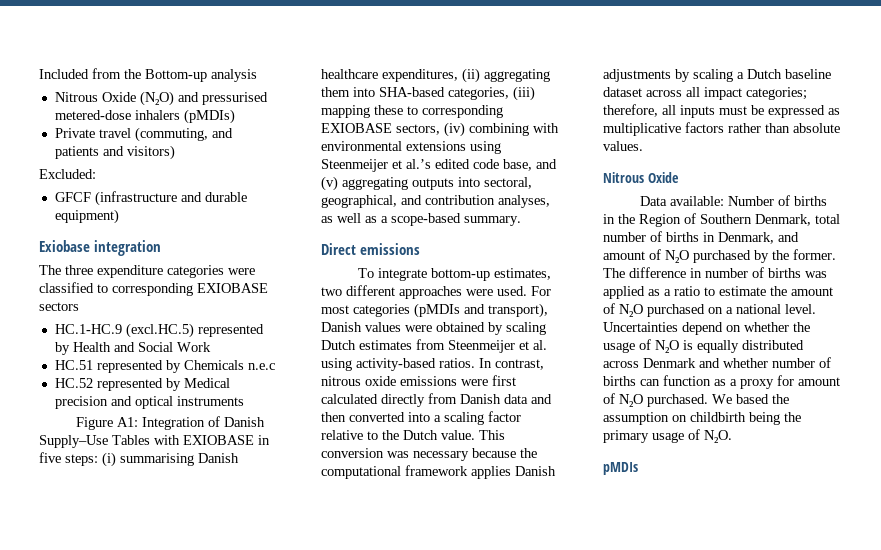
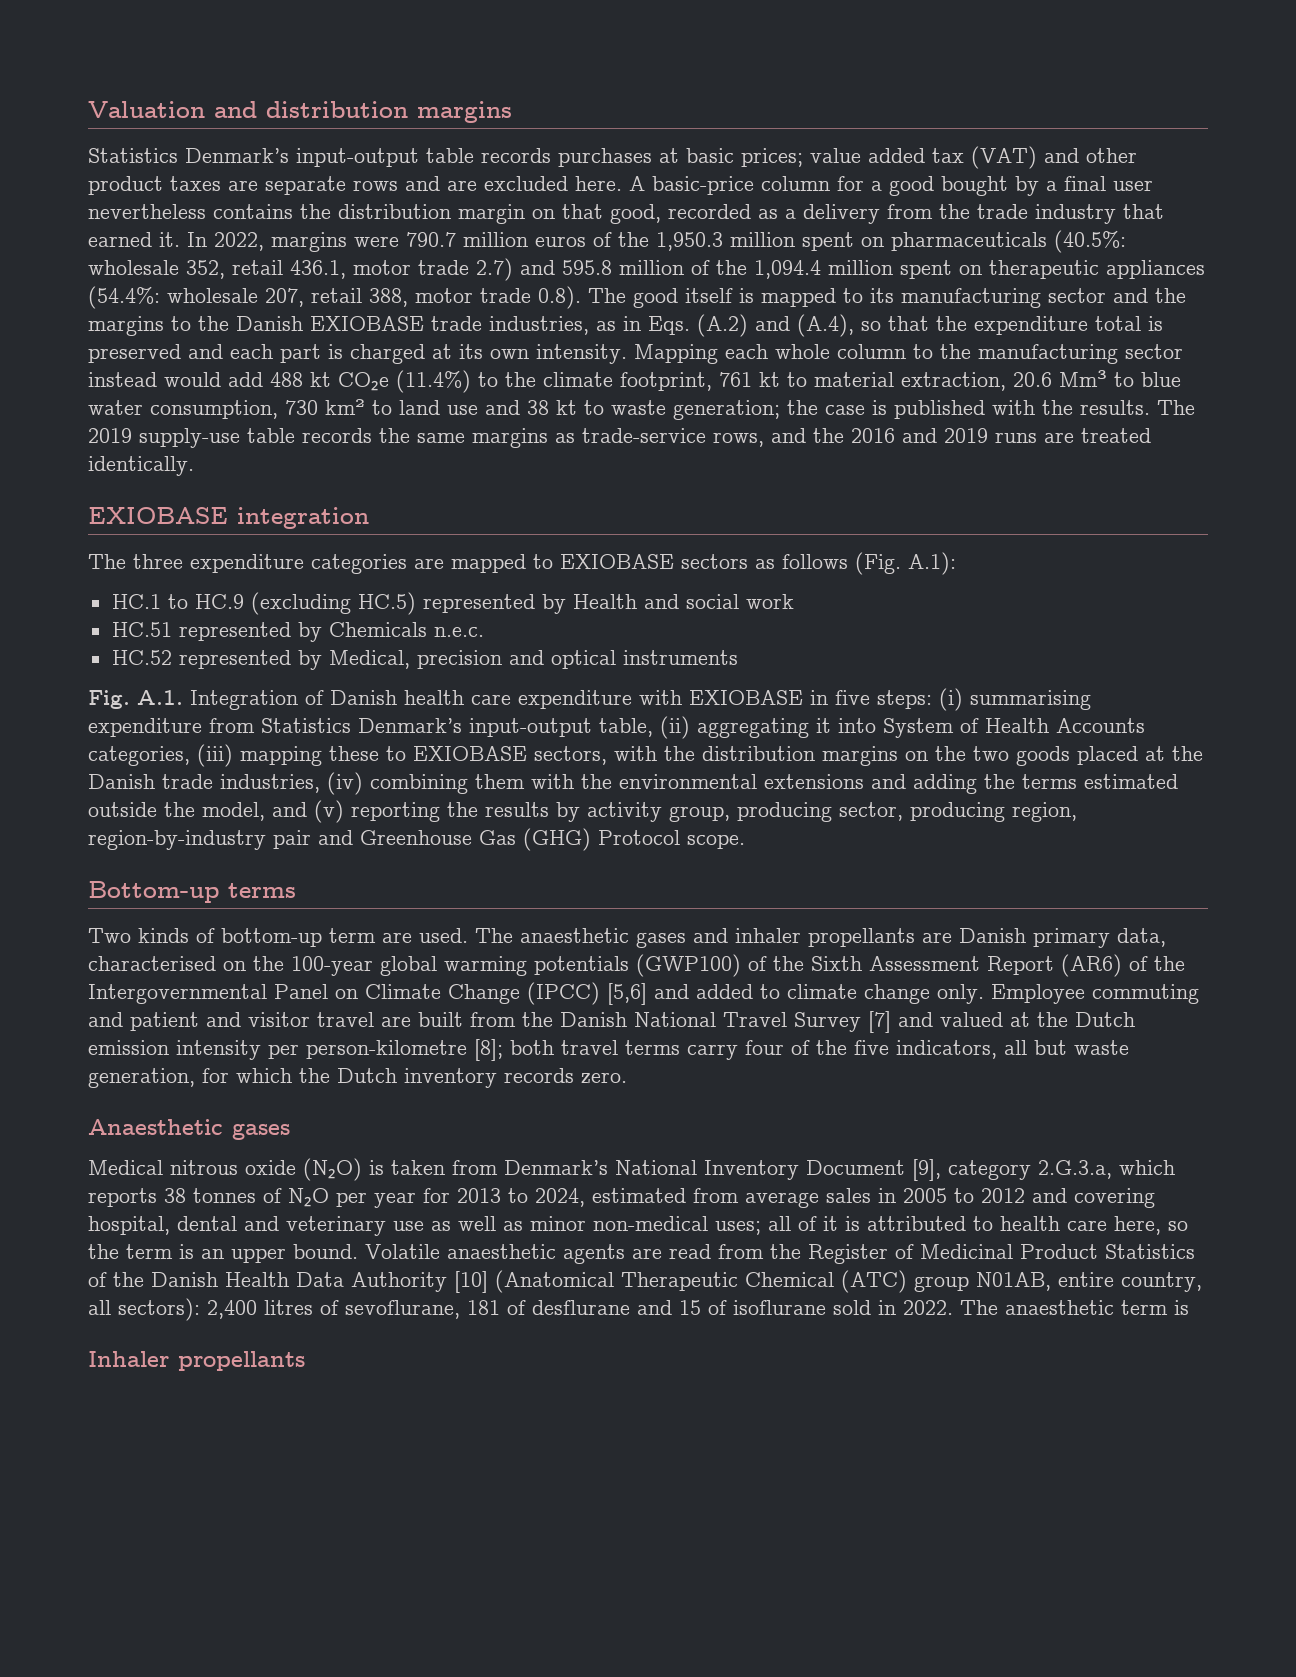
[39,68,257,82] [54,91,268,106] [54,109,235,124] [54,127,233,142] [54,145,175,160] [39,169,96,179] [54,191,247,206] [54,209,119,224] [39,240,90,252] Included from the Bottom-up analysis // Nitrous Oxide (N₂O) and pressurised metered-dose inhalers (pMDIs) // Private travel (commuting, and patients and visitors) // Excluded: // GFCF (infrastructure and durable equipment) // Exiobase -> [88,101,512,123] [88,146,1137,169] [88,176,1153,196] [88,204,1164,224] [88,230,1126,253] [88,258,1205,281] [88,286,1186,309] [88,314,1163,337] [88,344,1183,364] [88,370,1181,393] [88,399,1195,420] [88,428,1151,448] [88,456,194,476] [88,507,228,524] Valuation and distribution margins // Statistics Denmark’s input-output table records purchases at basic prices; value added tax (VAT) and other product taxes are separate rows and are excluded here. A basic-price column for a good bought by a final user nevertheless contains the distribution margin on that good, recorded as a delivery from the trade industry that earned it. In 2022, margins were 790.7 million euros of the 1,950.3 million spent on pharmaceuticals (40.5%: wholesale 352, retail 436.1, motor trade 2.7) and 595.8 million of the 1,094.4 million spent on therapeutic appliances (54.4%: wholesale 207, retail 388, motor trade 0.8). The good itself is mapped to its manufacturing sector and the margins to the Danish EXIOBASE trade industries, as in Eqs. (A.2) and (A.4), so that the expenditure total is preserved and each part is charged at its own intensity. Mapping each whole column to the manufacturing sector instead would add 488 kt CO₂e (11.4%) to the climate footprint, 761 kt to material extraction, 20.6 Mm³ to blue water consumption, 730 km² to land use and 38 kt to waste generation; the case is published with the results. The 2019 supply-use table records the same margins as trade-service rows, and the 2016 and 2019 runs are treated identically. // EXIOBASE
[228,268,255,275] [39,282,268,296] [39,302,79,311] [54,323,194,338] were classified to corresponding EXIOBASE sectors // HC.1-HC.9 (excl.HC.5) -> [414,552,956,575] [111,592,416,615] are mapped to EXIOBASE sectors as follows (Fig. A.1): // HC.1 to HC.9 (excluding HC.5)
[137,342,211,352] Social Work -> [685,594,794,609] social work
[247,363,275,370] n.e.c -> [433,627,484,637] n.e.c.
[183,378,230,388] Medical -> [328,650,410,669] Medical,
[76,417,139,430] Figure A1: -> [88,690,183,709] Fig. A.1.
[39,435,150,448] Supply–Use Tables -> [404,690,632,709] health care expenditure
[198,453,239,463] [321,68,550,83] [321,87,445,97] Danish healthcare expenditures, (ii) aggregating them into SHA-based -> [88,716,1145,739] expenditure from Statistics Denmark’s input-output table, (ii) aggregating it into System of Health Accounts
[422,105,503,118] corresponding -> (406, 753) none
[444,122,559,137] [321,141,501,154] [321,159,557,172] [321,176,532,191] [321,195,550,208] [321,213,521,226] [321,243,420,255] [358,268,552,281] [321,285,551,299] [321,303,548,318] [321,322,546,335] [321,339,547,353] [321,358,544,371] [321,375,516,386] [321,393,552,407] [321,411,521,425] [321,430,505,440] [321,448,537,461] [321,465,556,479] [603,69,831,82] [603,87,807,100] [603,104,840,118] [603,122,840,136] [603,141,643,151] [603,172,679,183] [640,195,828,206] [603,213,840,227] [603,231,799,244] [603,249,836,263] [603,267,827,278] [603,286,833,299] [603,303,816,317] [603,322,810,335] [603,339,804,353] [603,357,831,368] [603,375,840,389] [603,393,789,407] [603,412,801,425] [603,429,732,443] [603,462,638,475] (iv) combining with environmental extensions using Steenmeijer et al.’s edited code base, and (v) aggregating outputs into sectoral, geographical, and contribution analyses, as well as a scope-based summary. // Direct emissions // To integrate bottom‑up estimates, two different approaches were used. For most categories (pMDIs and transport), Danish values were obtained by scaling Dutch estimates from Steenmeijer et al. using activity‑based ratios. In contrast, nitrous oxide emissions were first calculated directly from Danish data and then converted into a scaling factor relative to the Dutch value. This conversion was necessary because the computational framework applies Danish adjustments by scaling a Dutch baseline dataset across all impact categories; therefore, all inputs must be expressed as multiplicative factors rather than absolute values. // Nitrous Oxide // Data available: Number of births in the Region of Southern Denmark, total number of births in Denmark, and amount of N₂O purchased by the former. The difference in number of births was applied as a ratio to estimate the amount of N₂O purchased on a national level. Uncertainties depend on whether the usage of N₂O is equally distributed across Denmark and whether number of births can function as a proxy for amount of N₂O purchased. We based the assumption on childbirth being the primary usage of N₂O. // pMDIs -> [614,746,1203,766] [88,772,1178,795] [88,800,1077,823] [88,828,745,851] [88,881,296,903] [88,928,1166,948] [88,954,1185,977] [88,982,1199,1005] [88,1011,1135,1033] [88,1039,1129,1061] [88,1068,627,1088] [88,1119,290,1140] [88,1158,1175,1181] [88,1188,1155,1208] [88,1216,1188,1236] [88,1244,1195,1264] [88,1270,1202,1293] [88,1298,1189,1321] [88,1351,305,1371] with the distribution margins on the two goods placed at the Danish trade industries, (iv) combining them with the environmental extensions and adding the terms estimated outside the model, and (v) reporting the results by activity group, producing sector, producing region, region-by-industry pair and Greenhouse Gas (GHG) Protocol scope. // Bottom-up terms // Two kinds of bottom-up term are used. The anaesthetic gases and inhaler propellants are Danish primary data, characterised on the 100-year global warming potentials (GWP100) of the Sixth Assessment Report (AR6) of the Intergovernmental Panel on Climate Change (IPCC) [5,6] and added to climate change only. Employee commuting and patient and visitor travel are built from the Danish National Travel Survey [7] and valued at the Dutch emission intensity per person-kilometre [8]; both travel terms carry four of the five indicators, all but waste generation, for which the Dutch inventory records zero. // Anaesthetic gases // Medical nitrous oxide (N₂O) is taken from Denmark’s National Inventory Document [9], category 2.G.3.a, which reports 38 tonnes of N₂O per year for 2013 to 2024, estimated from average sales in 2005 to 2012 and covering hospital, dental and veterinary use as well as minor non-medical uses; all of it is attributed to health care here, so the term is an upper bound. Volatile anaesthetic agents are read from the Register of Medicinal Product Statistics of the Danish Health Data Authority [10] (Anatomical Therapeutic Chemical (ATC) group N01AB, entire country, all sectors): 2,400 litres of sevoflurane, 181 of desflurane and 15 of isoflurane sold in 2022. The anaesthetic term is // Inhaler propellants

